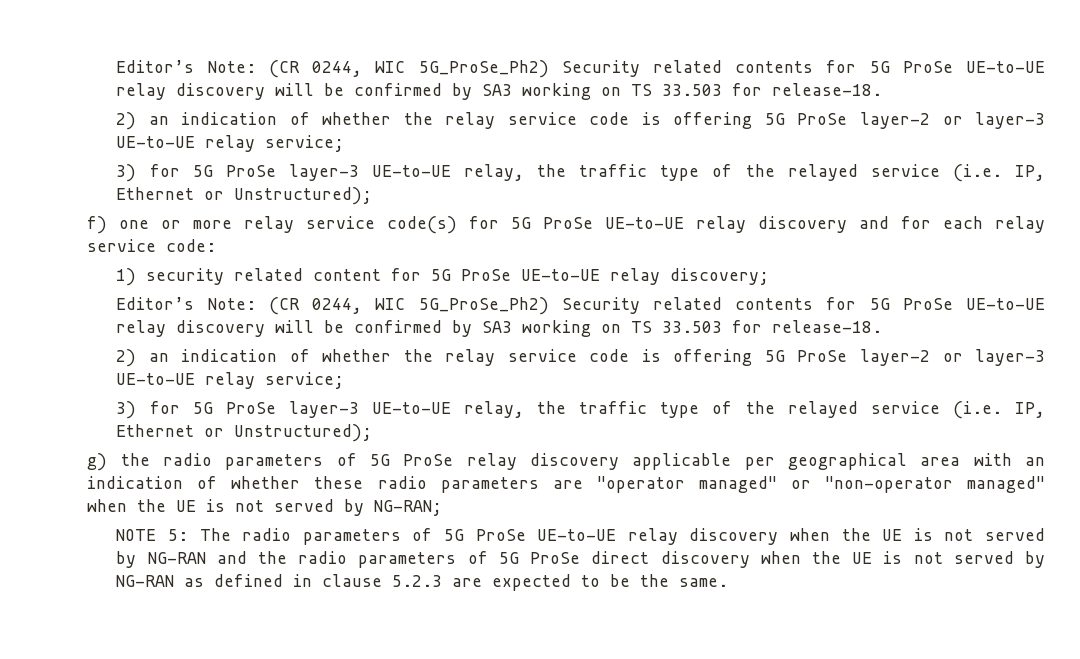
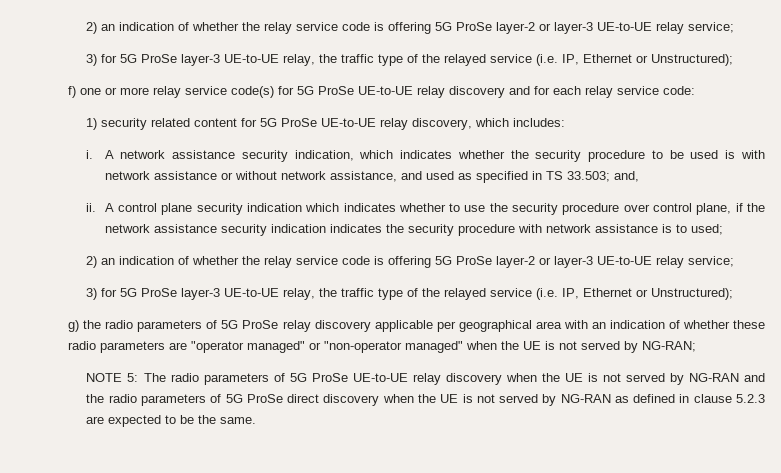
[116,60,1045,78] [116,83,883,100] Editor’s Note: (CR 0244, WIC 5G_ProSe_Ph2) Security related contents for 5G ProSe UE-to-UE relay discovery will be confirmed by SA3 working on TS 33.503 for release-18. // -> (86, 28) none
[670,268,770,285] [116,297,1045,315] [116,320,883,337] discovery; // Editor’s Note: (CR 0244, WIC 5G_ProSe_Ph2) Security related contents for 5G ProSe UE-to-UE relay discovery will be confirmed by SA3 working on TS 33.503 for release-18. -> [412,118,566,130] [86,150,766,162] [104,171,639,183] [86,203,766,215] [104,224,723,236] discovery, which includes: // i. A network assistance security indication, which indicates whether the security procedure to be used is with network assistance or without network assistance, and used as specified in TS 33.503; and, // ii. A control plane security indication which indicates whether to use the security procedure over control plane, if the network assistance security indication indicates the security procedure with network assistance is to used;

